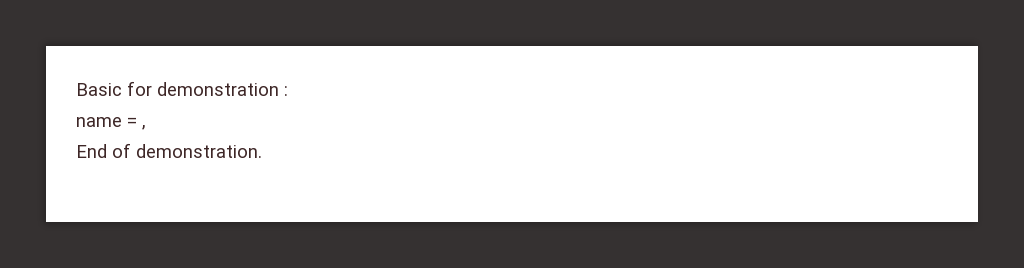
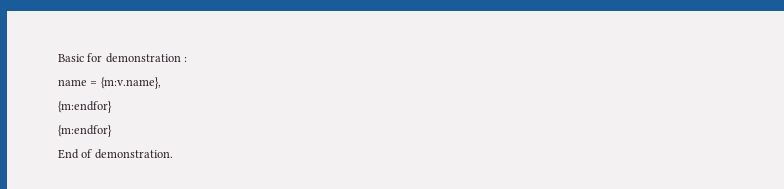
[142,125,146,130] , -> [100,77,161,89] [58,101,112,113] [58,125,112,137] {m:v.name}, // {m:endfor} // {m:endfor}

